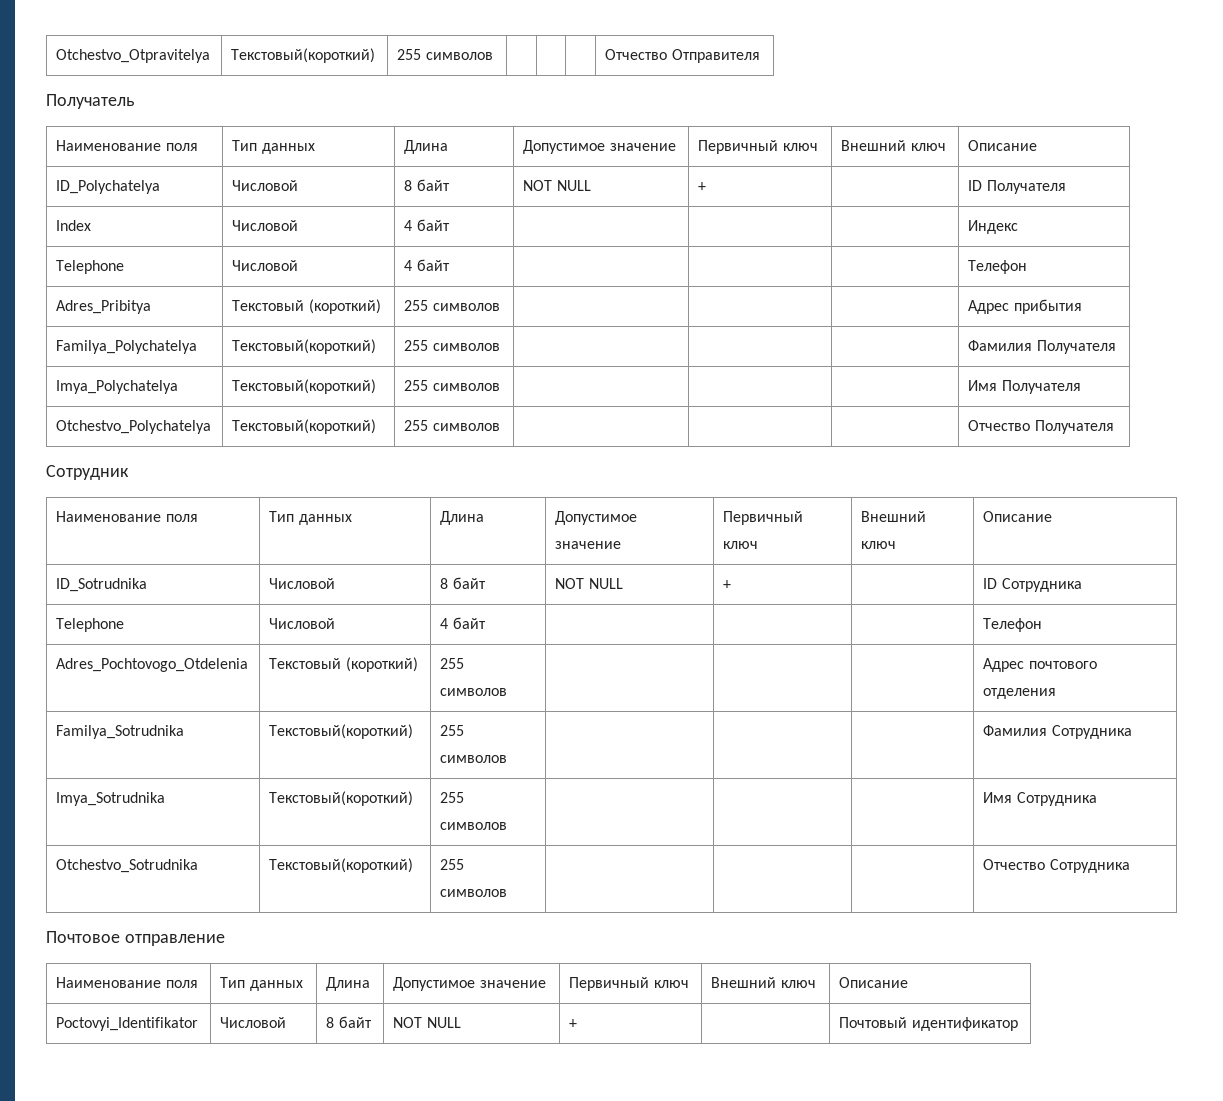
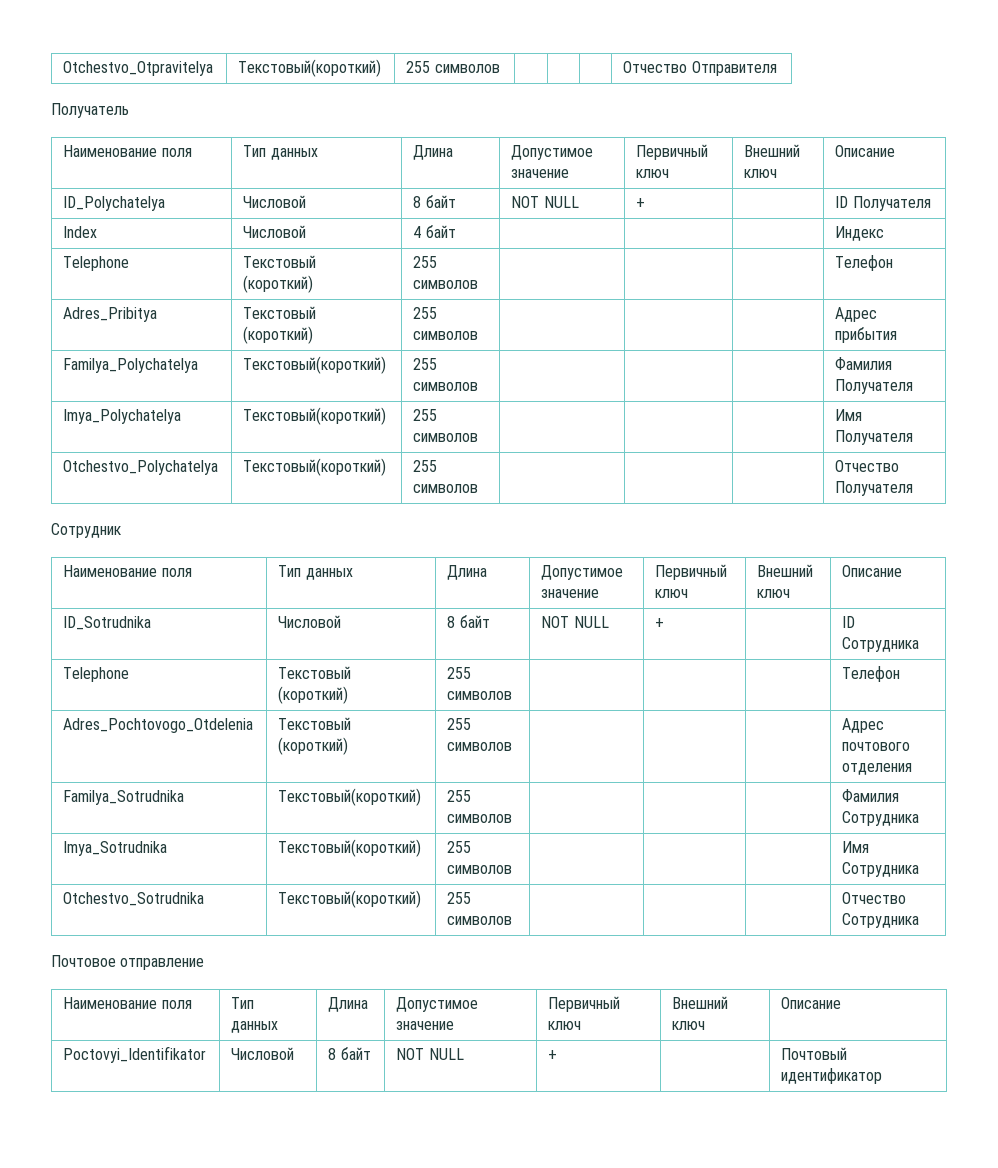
[232,260,299,271] [404,259,450,271] Числовой | 4 байт -> [243,255,317,268] [243,275,314,293] [413,256,438,268] [413,280,479,289] Текстовый (короткий) | 255 символов
[269,618,336,629] [440,617,486,629] Числовой | 4 байт -> [278,666,352,679] [278,686,349,704] [447,667,472,679] [447,691,513,700] Текстовый (короткий) | 255 символов

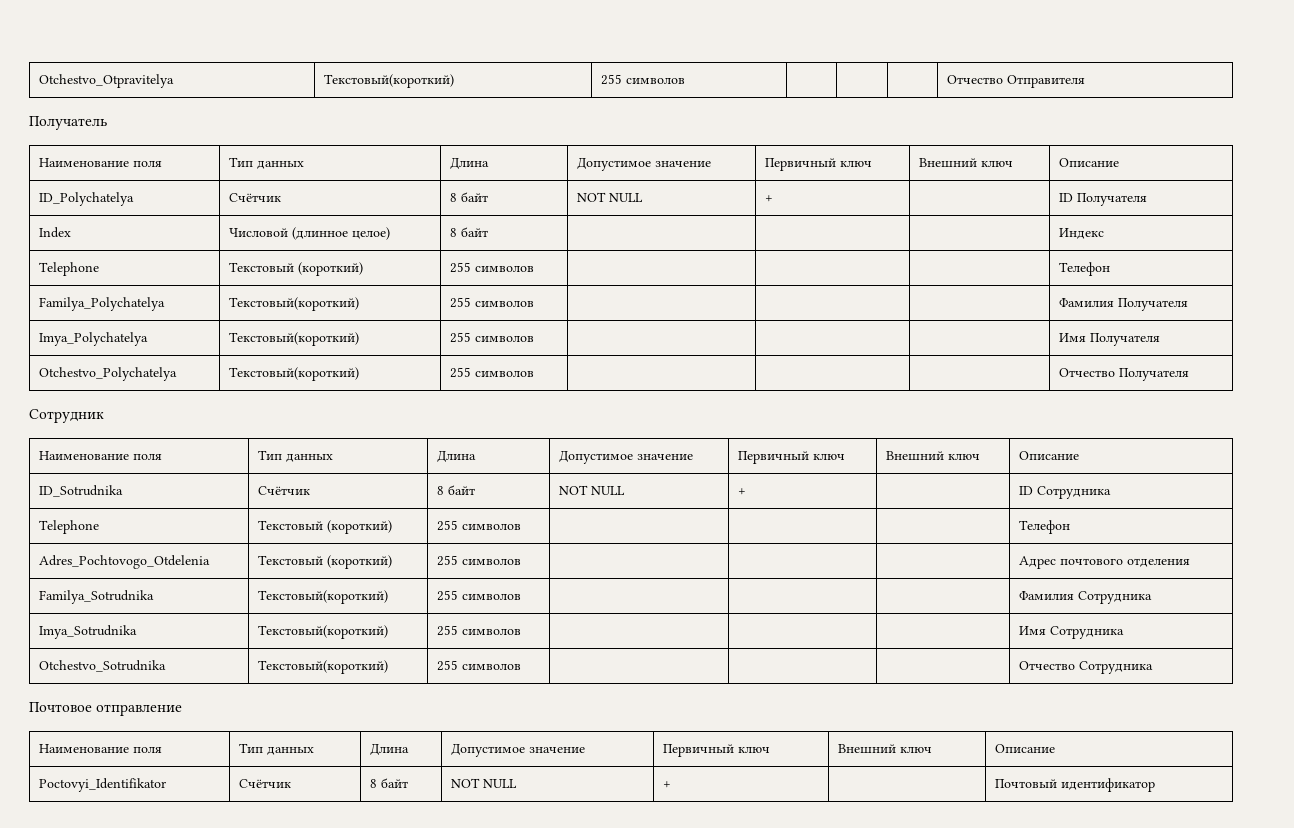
[243,195,307,208] Числовой -> [228,193,281,202] Счётчик
[413,226,422,238] | 4 -> [291,227,390,240] [449,228,457,237] (длинное целое) | 8
[63,307,158,322] [243,306,317,319] [243,326,314,344] [413,307,438,319] [413,331,479,340] [835,307,878,322] [835,327,898,343] // Adres_Pribitya | Текстовый (короткий) | 255 символов | | | | Адрес прибытия -> (1110, 269) none
[278,615,342,628] Числовой -> [257,486,310,495] Счётчик
[231,1047,295,1060] Числовой -> [238,779,291,788] Счётчик

